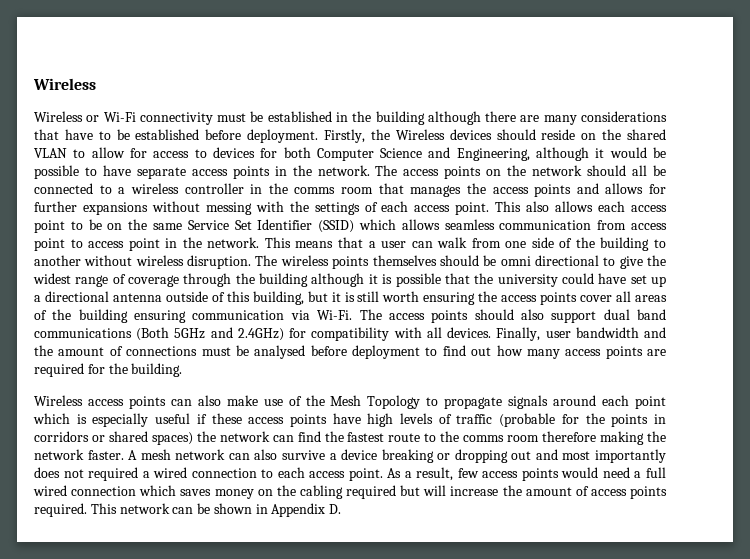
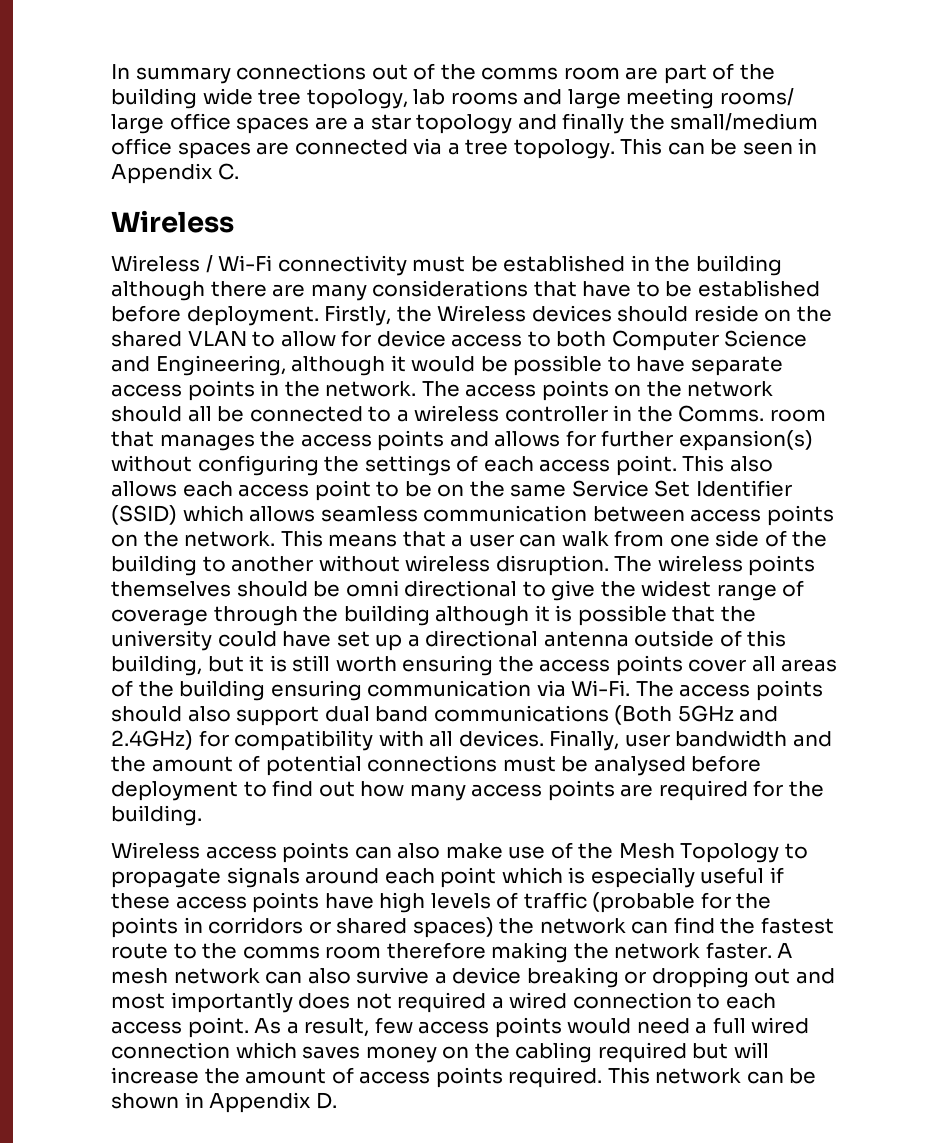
(33, 84) none -> [111,63,775,84] [111,88,794,109] [111,113,819,134] [111,138,818,159] [111,163,239,184] In summary connections out of the comms room are part of the building wide tree topology, lab rooms and large meeting rooms/ large office spaces are a star topology and finally the small/medium office spaces are connected via a tree topology. This can be seen in Appendix C. //
[86,115,100,122] or -> [205,255,213,273] /
(147, 153) none -> [376,330,446,347] device
[212,147,278,158] devices for -> (551, 339) none
[294,187,336,194] comms -> [678,405,765,422] Comms.
[82,201,284,215] expansions without messing with -> [678,430,813,451] [111,455,319,476] expansion(s) without configuring
[597,220,667,230] [34,238,178,251] from access point to access point in -> [592,505,834,526] [111,534,138,547] between access points on
(123, 351) none -> [265,755,362,776] potential

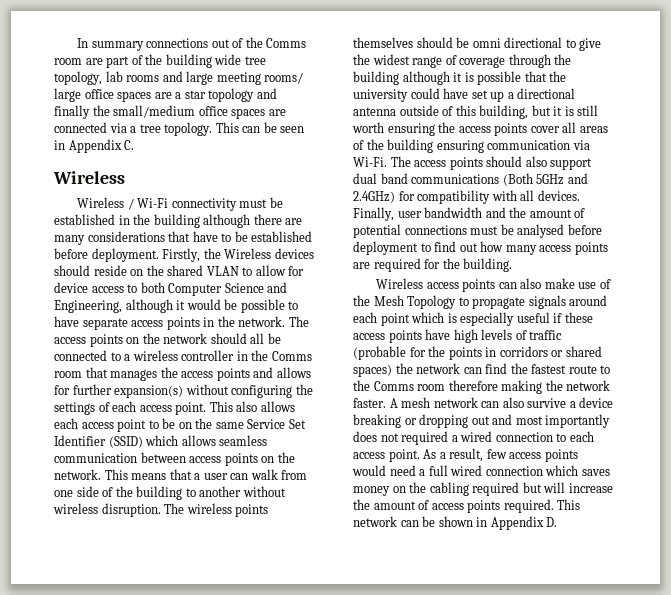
[481,67,559,80] comms -> [266,38,307,48] Comms
[678,405,765,422] Comms. -> [271,351,312,361] Comms
[242,946,320,959] comms -> [373,381,414,391] Comms

